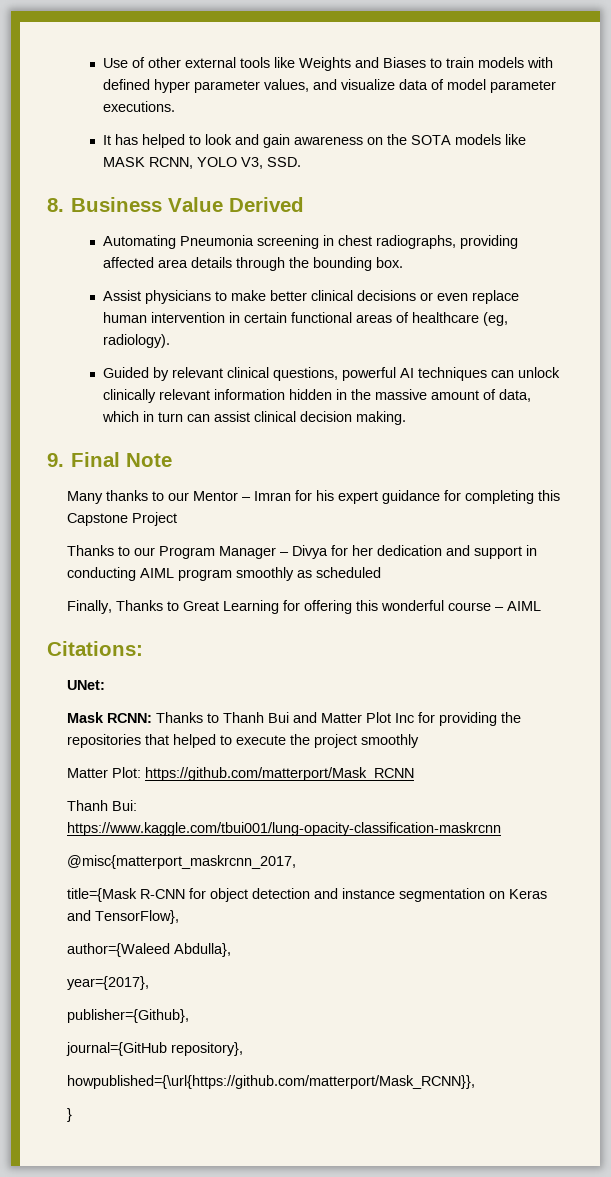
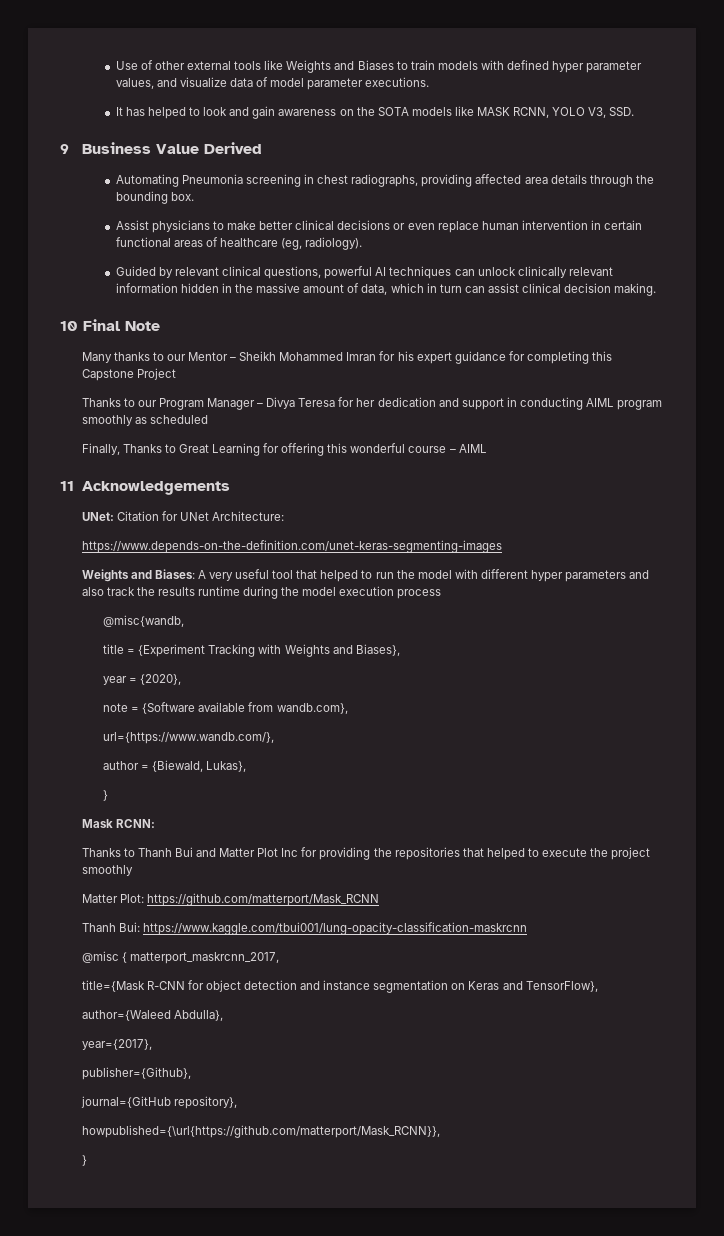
[47,198,64,212] 8. -> [60,144,69,154] 9
[47,453,64,467] 9. -> [60,321,77,331] 10
(252, 499) none -> [239,351,344,361] Sheikh Mohammed
(329, 552) none -> [298,398,336,407] Teresa
[47,641,143,656] Citations: -> [60,481,230,495] 11 Acknowledgements
(106, 685) none -> [116,511,284,521] [81,540,502,553] [81,569,650,582] [81,586,442,599] [103,615,185,627] [103,644,400,657] [103,674,182,685] [103,702,348,714] [103,732,275,744] [103,760,247,772] [103,790,109,801] Citation for UNet Architecture: // https://www.depends-on-the-definition.com/unet-keras-segmenting-images // Weights and Biases: A very useful tool that helped to run the model with different hyper parameters and also track the results runtime during the model execution process // @misc{wandb, // title = {Experiment Tracking with Weights and Biases}, // year = {2020}, // note = {Software available from wandb.com}, // url={https://www.wandb.com/}, // author = {Biewald, Lukas}, // }
(153, 718) none -> (155, 823) //
[67,855,297,869] @misc{matterport_maskrcnn_2017, -> [81,951,279,964] @misc { matterport_maskrcnn_2017,

